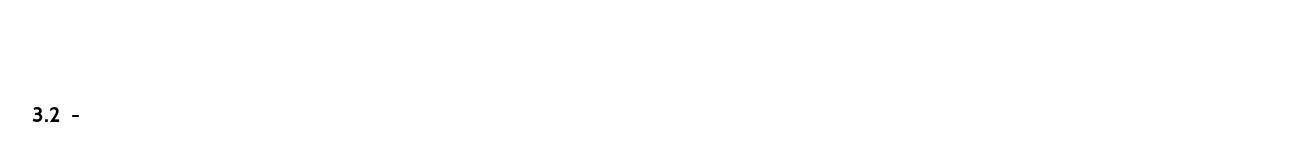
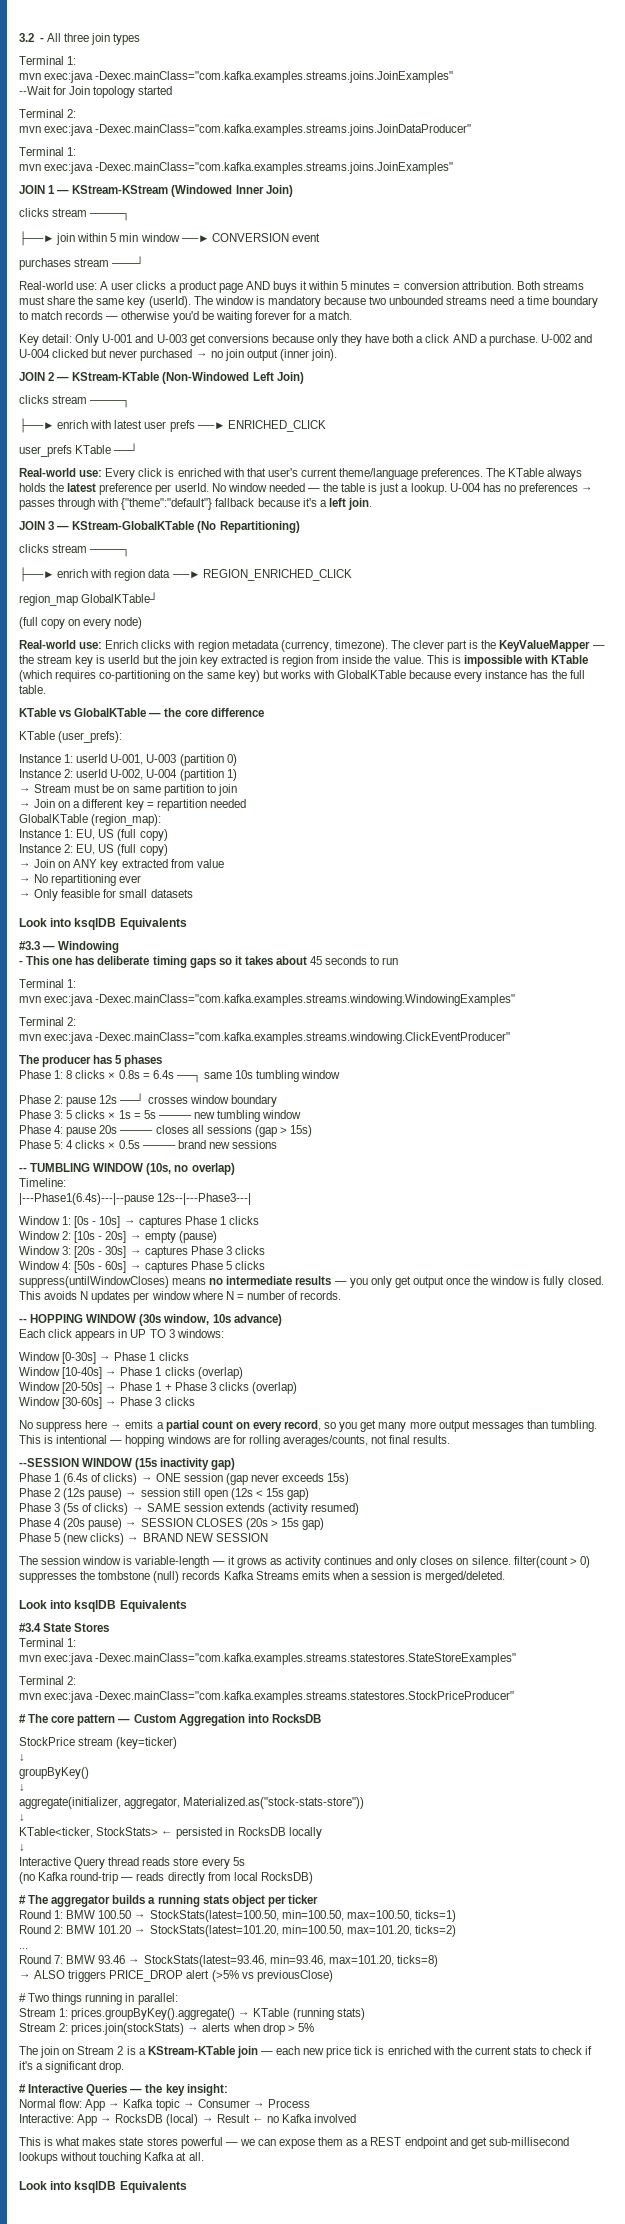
(80, 118) none -> [46,33,141,45] [19,56,77,65] [19,71,454,83] [19,86,173,98] [19,109,77,118] [19,124,472,136] [19,147,77,156] [19,162,454,174] [19,185,293,197] [19,208,131,221] [19,231,320,246] [19,256,145,270] [19,281,584,293] [19,296,598,308] [19,311,353,323] [19,334,592,346] [19,349,338,361] [19,372,304,384] [19,395,131,408] [19,418,326,433] [19,443,139,457] [19,468,583,480] [19,483,594,495] [19,498,372,510] [19,521,300,533] [19,544,131,557] [19,567,352,582] [19,592,159,606] [19,617,143,629] [19,640,605,652] [19,655,589,667] [19,670,585,682] [19,685,46,694] [19,708,264,717] [19,731,123,743] [19,754,237,766] [19,769,237,781] [19,784,237,796] [19,799,246,811] [19,814,162,826] [19,829,168,841] [19,844,168,856] [19,859,224,871] [19,874,142,886] [19,889,193,901] [19,918,187,930] [19,941,120,953] [19,956,399,968] [19,979,77,988] [19,994,516,1006] [19,1017,77,1026] [19,1032,511,1044] [19,1055,163,1067] [19,1070,341,1083] [19,1093,277,1107] [19,1110,302,1122] [19,1125,313,1137] [19,1140,277,1149] [19,1163,235,1175] [19,1178,66,1187] [19,1193,252,1205] [19,1216,259,1228] [19,1231,217,1243] [19,1246,265,1258] [19,1261,265,1273] [19,1276,604,1288] [19,1291,342,1303] [19,1314,282,1326] [19,1329,224,1341] [19,1352,189,1364] [19,1367,243,1379] [19,1382,297,1394] [19,1397,195,1409] [19,1420,597,1432] [19,1435,451,1447] [19,1458,236,1470] [19,1473,350,1485] [19,1488,310,1500] [19,1503,360,1515] [19,1518,325,1530] [19,1533,268,1545] [19,1556,590,1568] [19,1571,506,1583] [19,1600,187,1612] [19,1623,110,1632] [19,1638,77,1647] [19,1653,517,1665] [19,1676,77,1685] [19,1691,515,1703] [19,1714,321,1726] [19,1737,178,1749] [19,1754,25,1761] [19,1767,89,1779] [19,1784,25,1791] [19,1797,365,1809] [19,1814,25,1821] [19,1827,322,1839] [19,1844,25,1851] [19,1857,245,1869] [19,1872,313,1884] [19,1895,318,1907] [19,1910,456,1922] [19,1925,456,1937] [19,1948,28,1949] [19,1955,438,1967] [19,1970,333,1982] [19,1993,178,2005] [19,2008,365,2020] [19,2023,314,2035] [19,2046,593,2058] [19,2061,125,2073] [19,2084,228,2096] [19,2099,310,2111] [19,2114,357,2126] [19,2137,569,2149] [19,2152,204,2164] [19,2181,187,2193] All three join types // Terminal 1: // mvn exec:java -Dexec.mainClass="com.kafka.examples.streams.joins.JoinExamples" // --Wait for Join topology started // Terminal 2: // mvn exec:java -Dexec.mainClass="com.kafka.examples.streams.joins.JoinDataProducer" // Terminal 1: // mvn exec:java -Dexec.mainClass="com.kafka.examples.streams.joins.JoinExamples" // JOIN 1 — KStream-KStream (Windowed Inner Join) // clicks stream ────┐ // ├──► join within 5 min window ──► CONVERSION event // purchases stream ───┘ // Real-world use: A user clicks a product page AND buys it within 5 minutes = conversion attribution. Both streams must share the same key (userId). The window is mandatory because two unbounded streams need a time boundary to match records — otherwise you'd be waiting forever for a match. // Key detail: Only U-001 and U-003 get conversions because only they have both a click AND a purchase. U-002 and U-004 clicked but never purchased → no join output (inner join). // JOIN 2 — KStream-KTable (Non-Windowed Left Join) // clicks stream ────┐ // ├──► enrich with latest user prefs ──► ENRICHED_CLICK // user_prefs KTable ──┘ // Real-world use: Every click is enriched with that user's current theme/language preferences. The KTable always holds the latest preference per userId. No window needed — the table is just a lookup. U-004 has no preferences → passes through with {"theme":"default"} fallback because it's a left join. // JOIN 3 — KStream-GlobalKTable (No Repartitioning) // clicks stream ────┐ // ├──► enrich with region data ──► REGION_ENRICHED_CLICK // region_map GlobalKTable┘ // (full copy on every node) // Real-world use: Enrich clicks with region metadata (currency, timezone). The clever part is the KeyValueMapper — the stream key is userId but the join key extracted is region from inside the value. This is impossible with KTable (which requires co-partitioning on the same key) but works with GlobalKTable because every instance has the full table. // KTable vs GlobalKTable — the core difference // KTable (user_prefs): // Instance 1: userId U-001, U-003 (partition 0) // Instance 2: userId U-002, U-004 (partition 1) // → Stream must be on same partition to join // → Join on a different key = repartition needed // GlobalKTable (region_map): // Instance 1: EU, US (full copy) // Instance 2: EU, US (full copy) // → Join on ANY key extracted from value // → No repartitioning ever // → Only feasible for small datasets // Look into ksqlDB Equivalents // #3.3 — Windowing // - This one has deliberate timing gaps so it takes about 45 seconds to run // Terminal 1: // mvn exec:java -Dexec.mainClass="com.kafka.examples.streams.windowing.WindowingExamples" // Terminal 2: // mvn exec:java -Dexec.mainClass="com.kafka.examples.streams.windowing.ClickEventProducer" // The producer has 5 phases // Phase 1: 8 clicks × 0.8s = 6.4s ──┐ same 10s tumbling window // Phase 2: pause 12s ──┘ crosses window boundary // Phase 3: 5 clicks × 1s = 5s ──── new tumbling window // Phase 4: pause 20s ──── closes all sessions (gap > 15s) // Phase 5: 4 clicks × 0.5s ──── brand new sessions // -- TUMBLING WINDOW (10s, no overlap) // Timeline: // |---Phase1(6.4s)---|--pause 12s--|---Phase3---| // Window 1: [0s - 10s] → captures Phase 1 clicks // Window 2: [10s - 20s] → empty (pause) // Window 3: [20s - 30s] → captures Phase 3 clicks // Window 4: [50s - 60s] → captures Phase 5 clicks // suppress(untilWindowCloses) means no intermediate results — you only get output once the window is fully closed. This avoids N updates per window where N = number of records. // -- HOPPING WINDOW (30s window, 10s advance) // Each click appears in UP TO 3 windows: // Window [0-30s] → Phase 1 clicks // Window [10-40s] → Phase 1 clicks (overlap) // Window [20-50s] → Phase 1 + Phase 3 clicks (overlap) // Window [30-60s] → Phase 3 clicks // No suppress here → emits a partial count on every record, so you get many more output messages than tumbling. This is intentional — hopping windows are for rolling averages/counts, not final results. // --SESSION WINDOW (15s inactivity gap) // Phase 1 (6.4s of clicks) → ONE session (gap never exceeds 15s) // Phase 2 (12s pause) → session still open (12s < 15s gap) // Phase 3 (5s of clicks) → SAME session extends (activity resumed) // Phase 4 (20s pause) → SESSION CLOSES (20s > 15s gap) // Phase 5 (new clicks) → BRAND NEW SESSION // The session window is variable-length — it grows as activity continues and only closes on silence. filter(count > 0) suppresses the tombstone (null) records Kafka Streams emits when a session is merged/deleted. // Look into ksqlDB Equivalents // #3.4 State Stores // Terminal 1: // mvn exec:java -Dexec.mainClass="com.kafka.examples.streams.statestores.StateStoreExamples" // Terminal 2: // mvn exec:java -Dexec.mainClass="com.kafka.examples.streams.statestores.StockPriceProducer" // # The core pattern — Custom Aggregation into RocksDB // StockPrice stream (key=ticker) // ↓ // groupByKey() // ↓ // aggregate(initializer, aggregator, Materialized.as("stock-stats-store")) // ↓ // KTable<ticker, StockStats> ← persisted in RocksDB locally // ↓ // Interactive Query thread reads store every 5s // (no Kafka round-trip — reads directly from local RocksDB) // # The aggregator builds a running stats object per ticker // Round 1: BMW 100.50 → StockStats(latest=100.50, min=100.50, max=100.50, ticks=1) // Round 2: BMW 101.20 → StockStats(latest=101.20, min=100.50, max=101.20, ticks=2) // ... // Round 7: BMW 93.46 → StockStats(latest=93.46, min=93.46, max=101.20, ticks=8) // → ALSO triggers PRICE_DROP alert (>5% vs previousClose) // # Two things running in parallel: // Stream 1: prices.groupByKey().aggregate() → KTable (running stats) // Stream 2: prices.join(stockStats) → alerts when drop > 5% // The join on Stream 2 is a KStream-KTable join — each new price tick is enriched with the current stats to check if it's a significant drop. // # Interactive Queries — the key insight: // Normal flow: App → Kafka topic → Consumer → Process // Interactive: App → RocksDB (local) → Result ← no Kafka involved // This is what makes state stores powerful — we can expose them as a REST endpoint and get sub-millisecond lookups without touching Kafka at all. // Look into ksqlDB Equivalents

